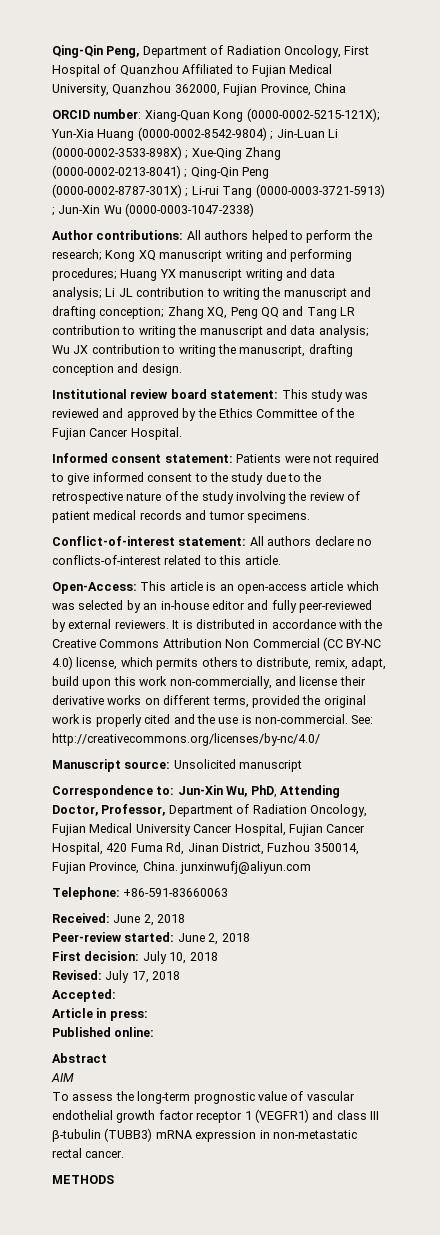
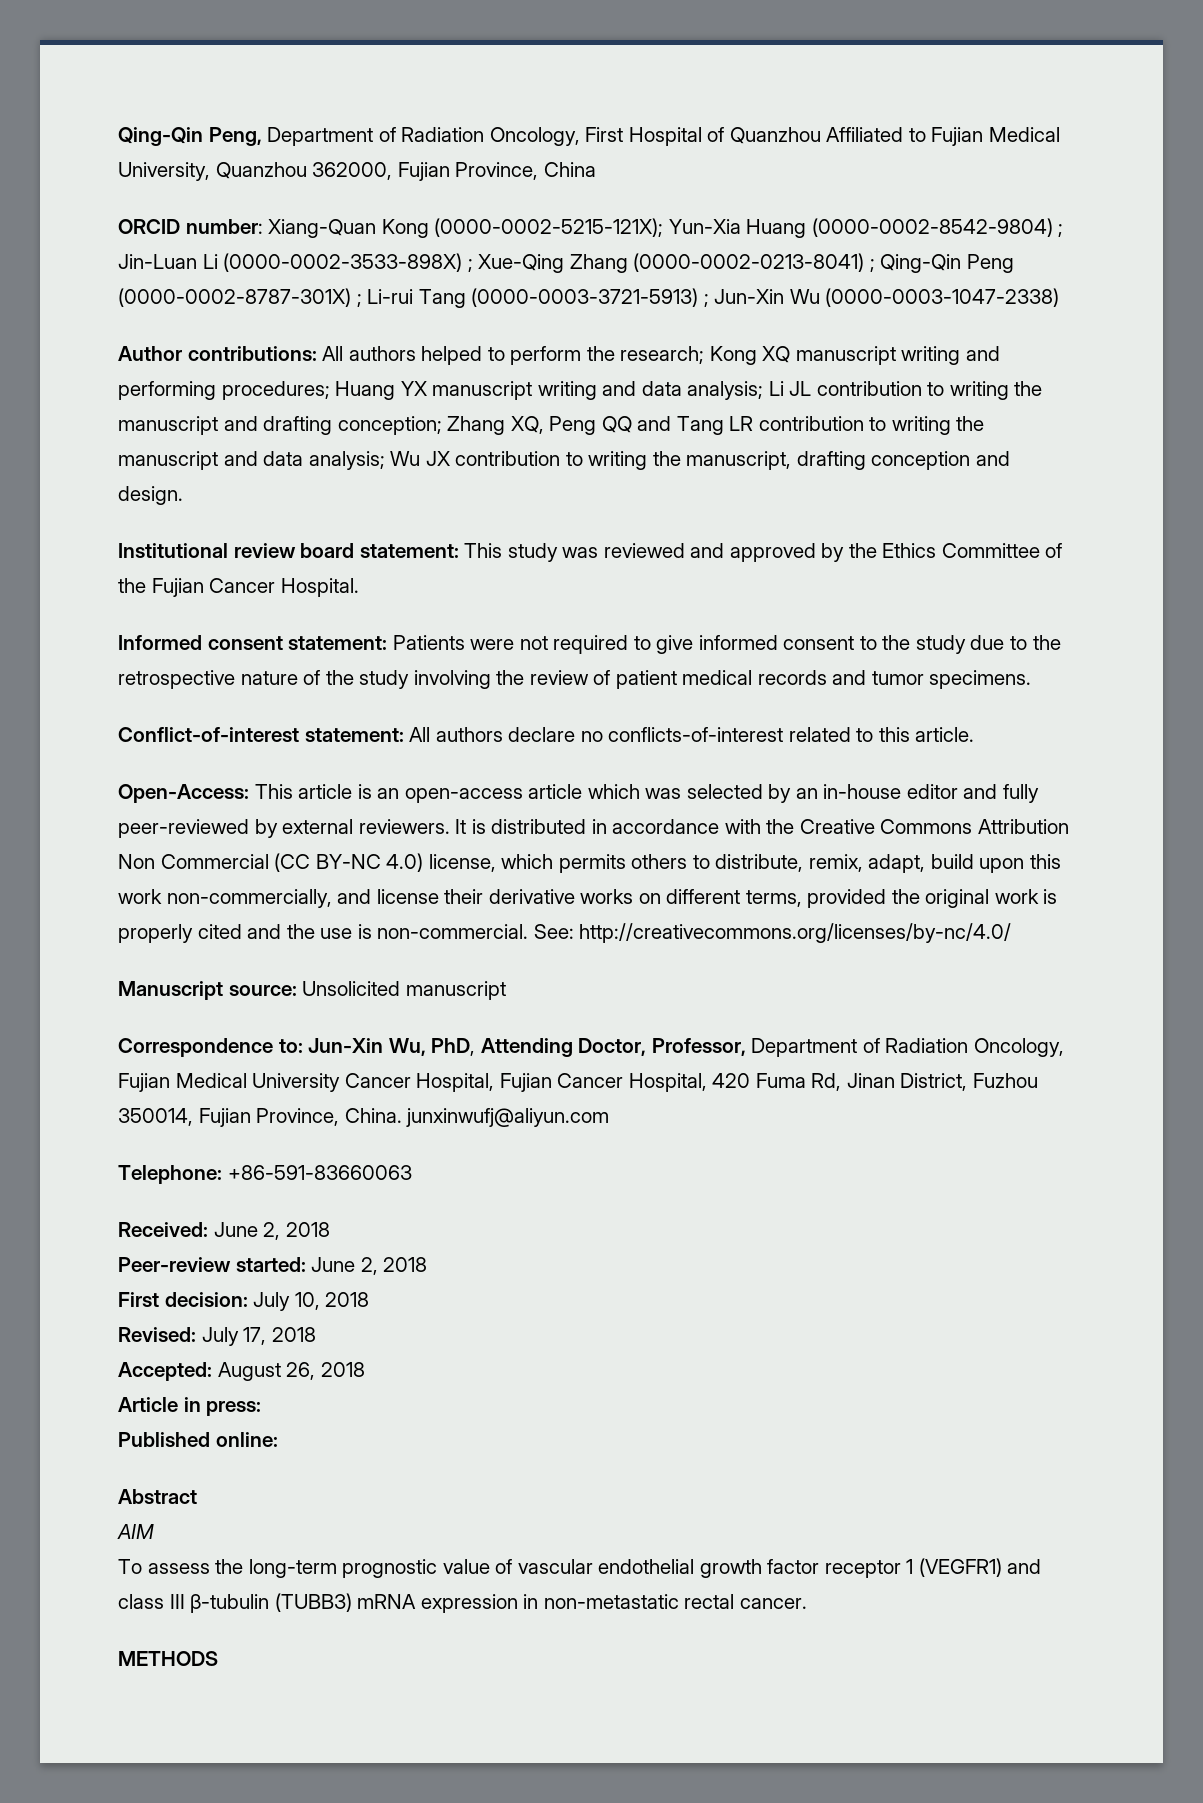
(116, 995) none -> [217,1362,365,1381] August 26, 2018

